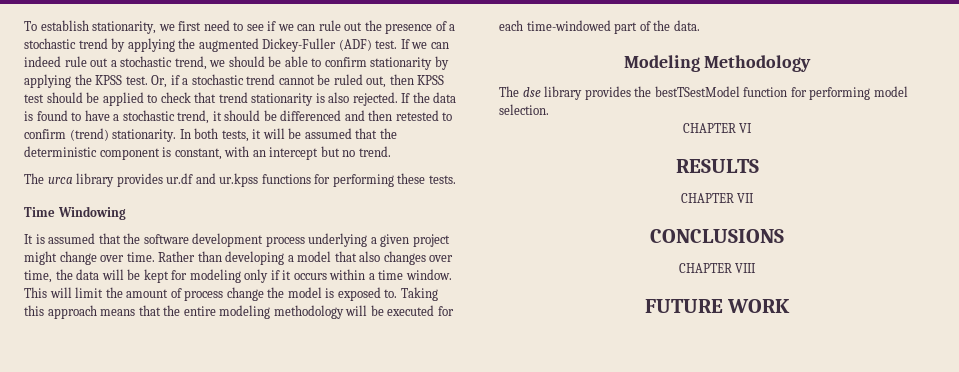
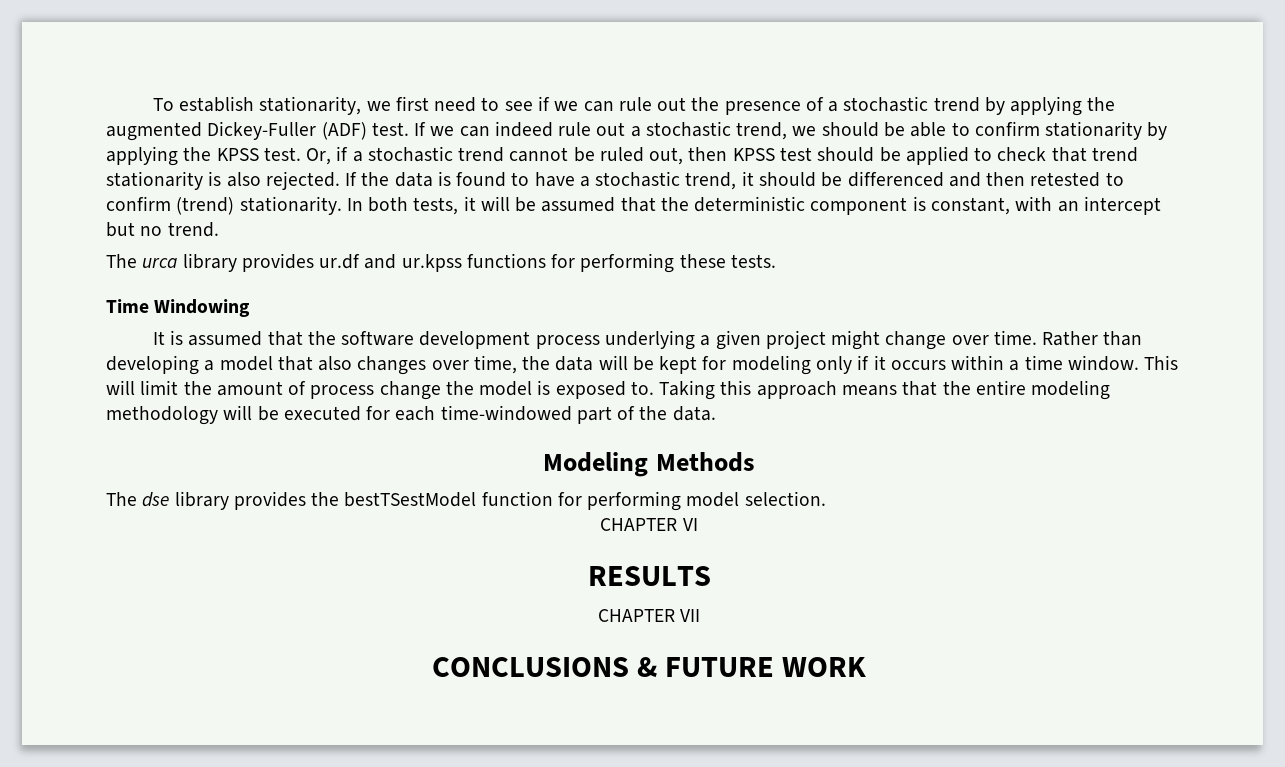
[704,55,812,72] Methodology -> [655,452,755,472] Methods
[678,263,757,273] // CHAPTER VIII // -> [636,657,657,677] &

